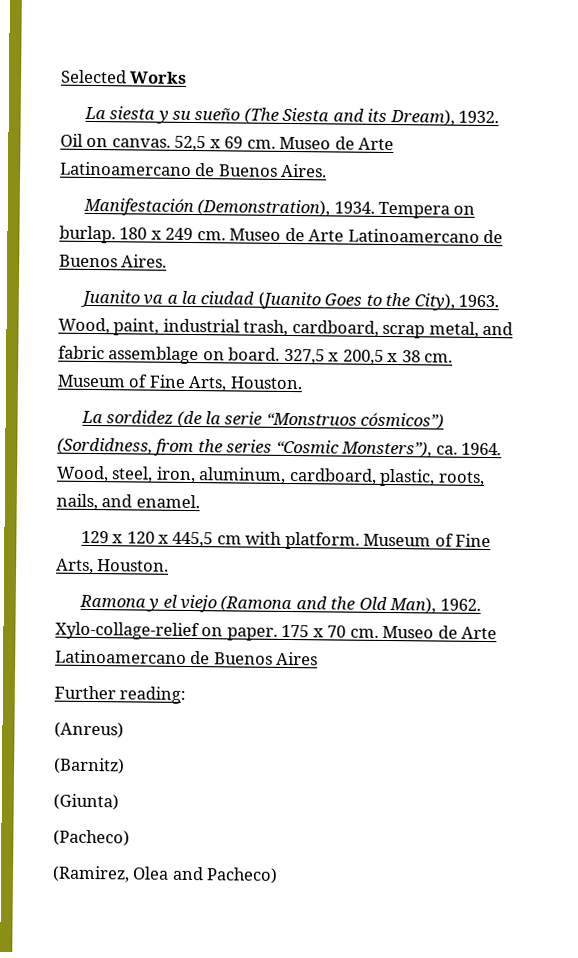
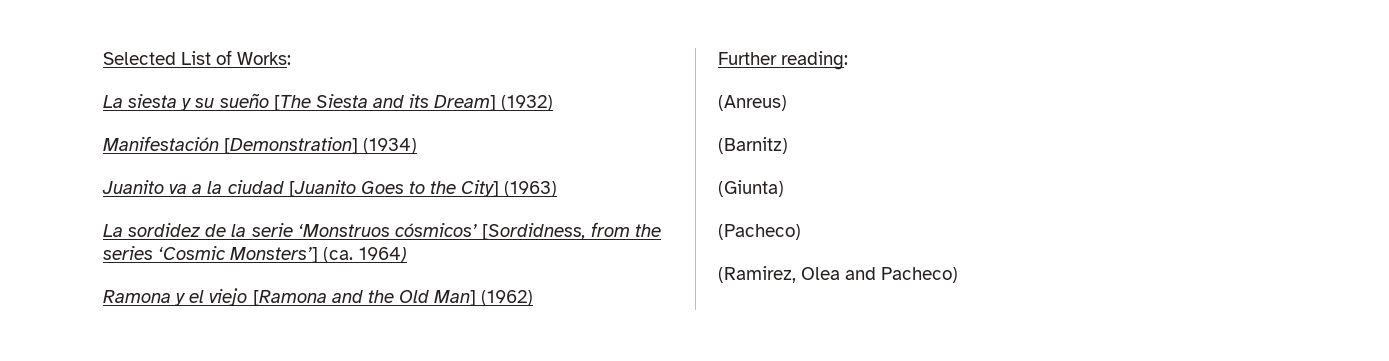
[129,71,188,84] Works -> [181,50,292,65] List of Works:
[243,107,279,124] (The -> [273,95,311,111] [The
[389,109,500,126] [60,133,395,152] [60,161,328,178] [82,197,476,219] [59,225,504,244] [59,254,168,268] Dream), 1932. Oil on canvas. 52,5 x 69 cm. Museo de Arte Latinoamercano de Buenos Aires. // Manifestación (Demonstration), 1934. Tempera on burlap. 180 x 249 cm. Museo de Arte Latinoamercano de Buenos Aires. -> [434,95,554,111] [103,136,418,154] Dream] (1932) // Manifestación [Demonstration] (1934)
[257,291,321,310] (Juanito -> [288,180,356,197] [Juanito
[413,293,500,311] [58,317,514,339] [58,345,454,365] [57,374,303,392] City), 1963. Wood, paint, industrial trash, cardboard, scrap metal, and fabric assemblage on board. 327,5 x 200,5 x 38 cm. Museum of Fine Arts, Houston. -> [461,180,558,197] City] (1963)
[176,410,202,428] (de -> [205,224,227,237] de
[265,412,445,430] [57,437,503,458] [56,465,485,487] [56,493,200,511] [80,530,492,550] [56,558,170,575] “Monstruos cósmicos”) (Sordidness, from the series “Cosmic Monsters”), ca. 1964. Wood, steel, iron, aluminum, cardboard, plastic, roots, nails, and enamel. // 129 x 120 x 445,5 cm with platform. Museum of Fine Arts, Houston. -> [297,222,662,240] [103,246,407,263] ‘Monstruos cósmicos’ [Sordidness, from the series ‘Cosmic Monsters’] (ca. 1964)
[220,595,293,613] (Ramona -> [252,290,327,306] [Ramona
[389,597,481,614] [55,621,498,641] [55,649,319,666] Man), 1962. Xylo-collage-relief on paper. 175 x 70 cm. Museo de Arte Latinoamercano de Buenos Aires -> [434,290,534,306] Man] (1962)

